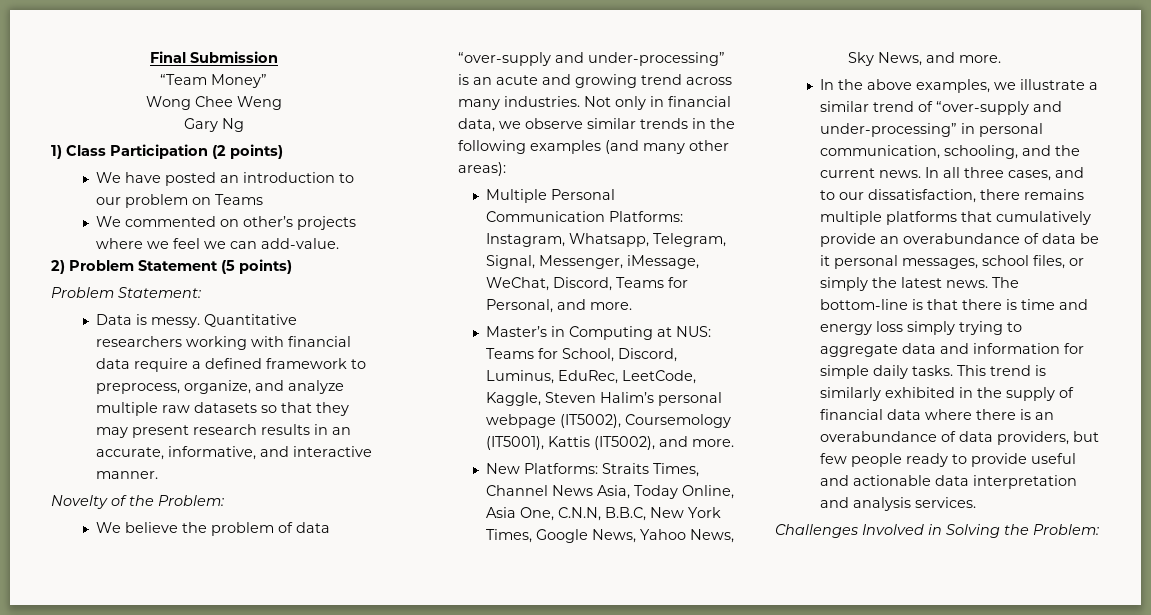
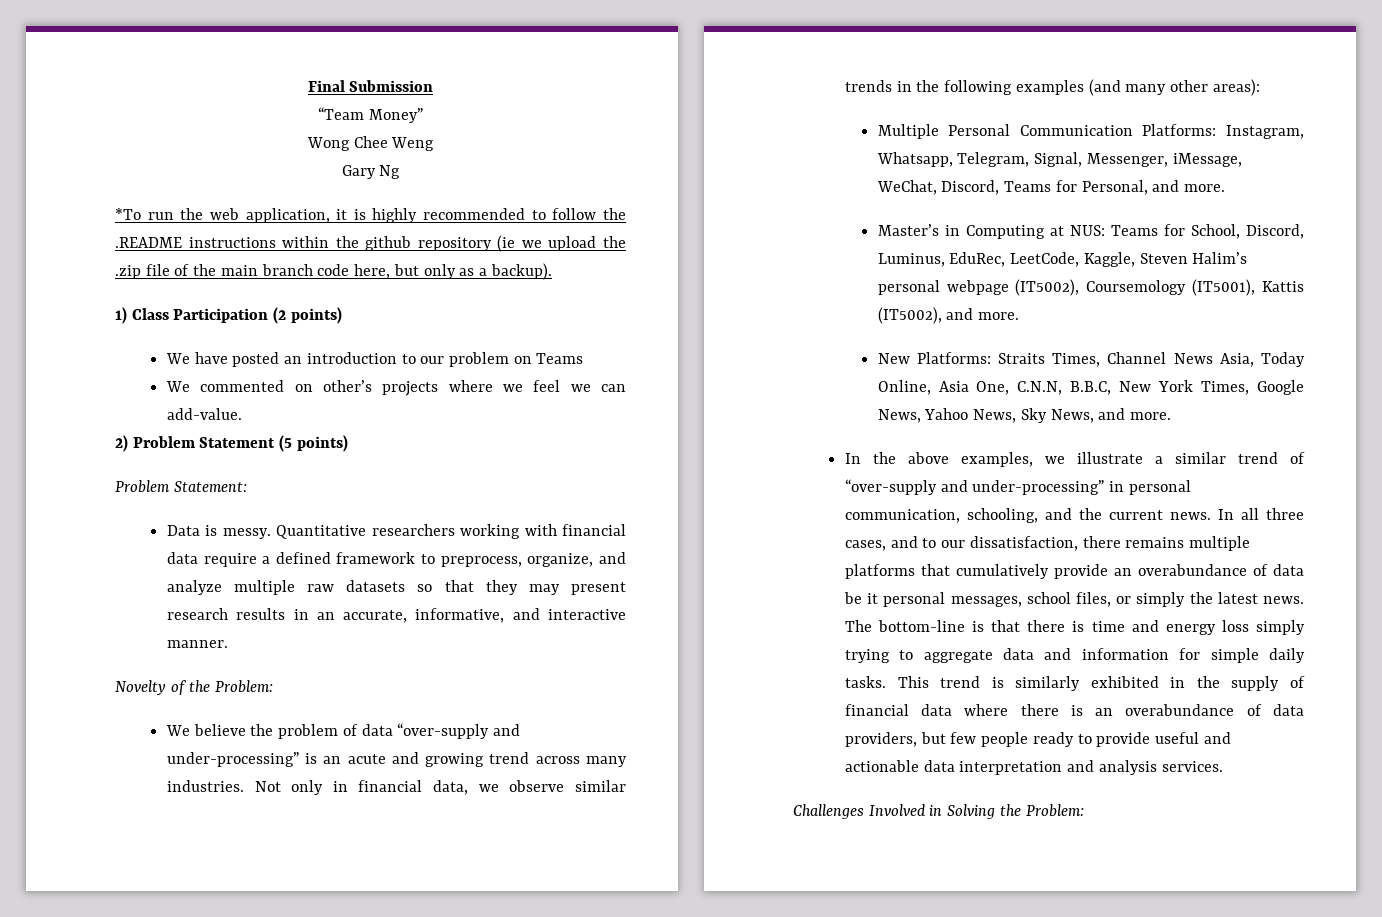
(244, 125) none -> [115,208,626,223] [115,235,626,252] [115,263,552,280] // *To run the web application, it is highly recommended to follow the .README instructions within the github repository (ie we upload the .zip file of the main branch code here, but only as a backup).

